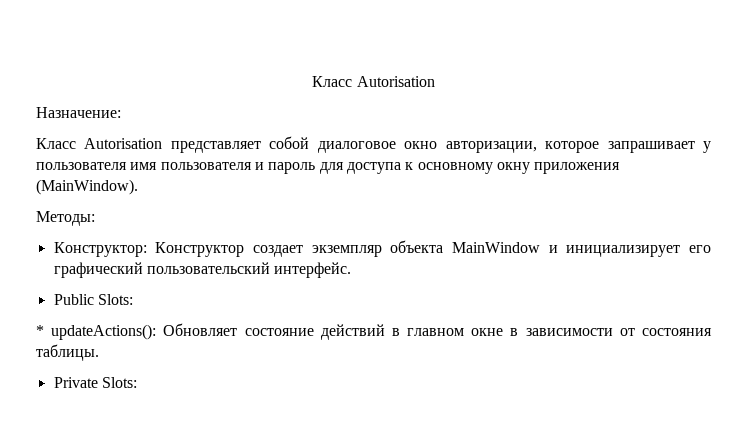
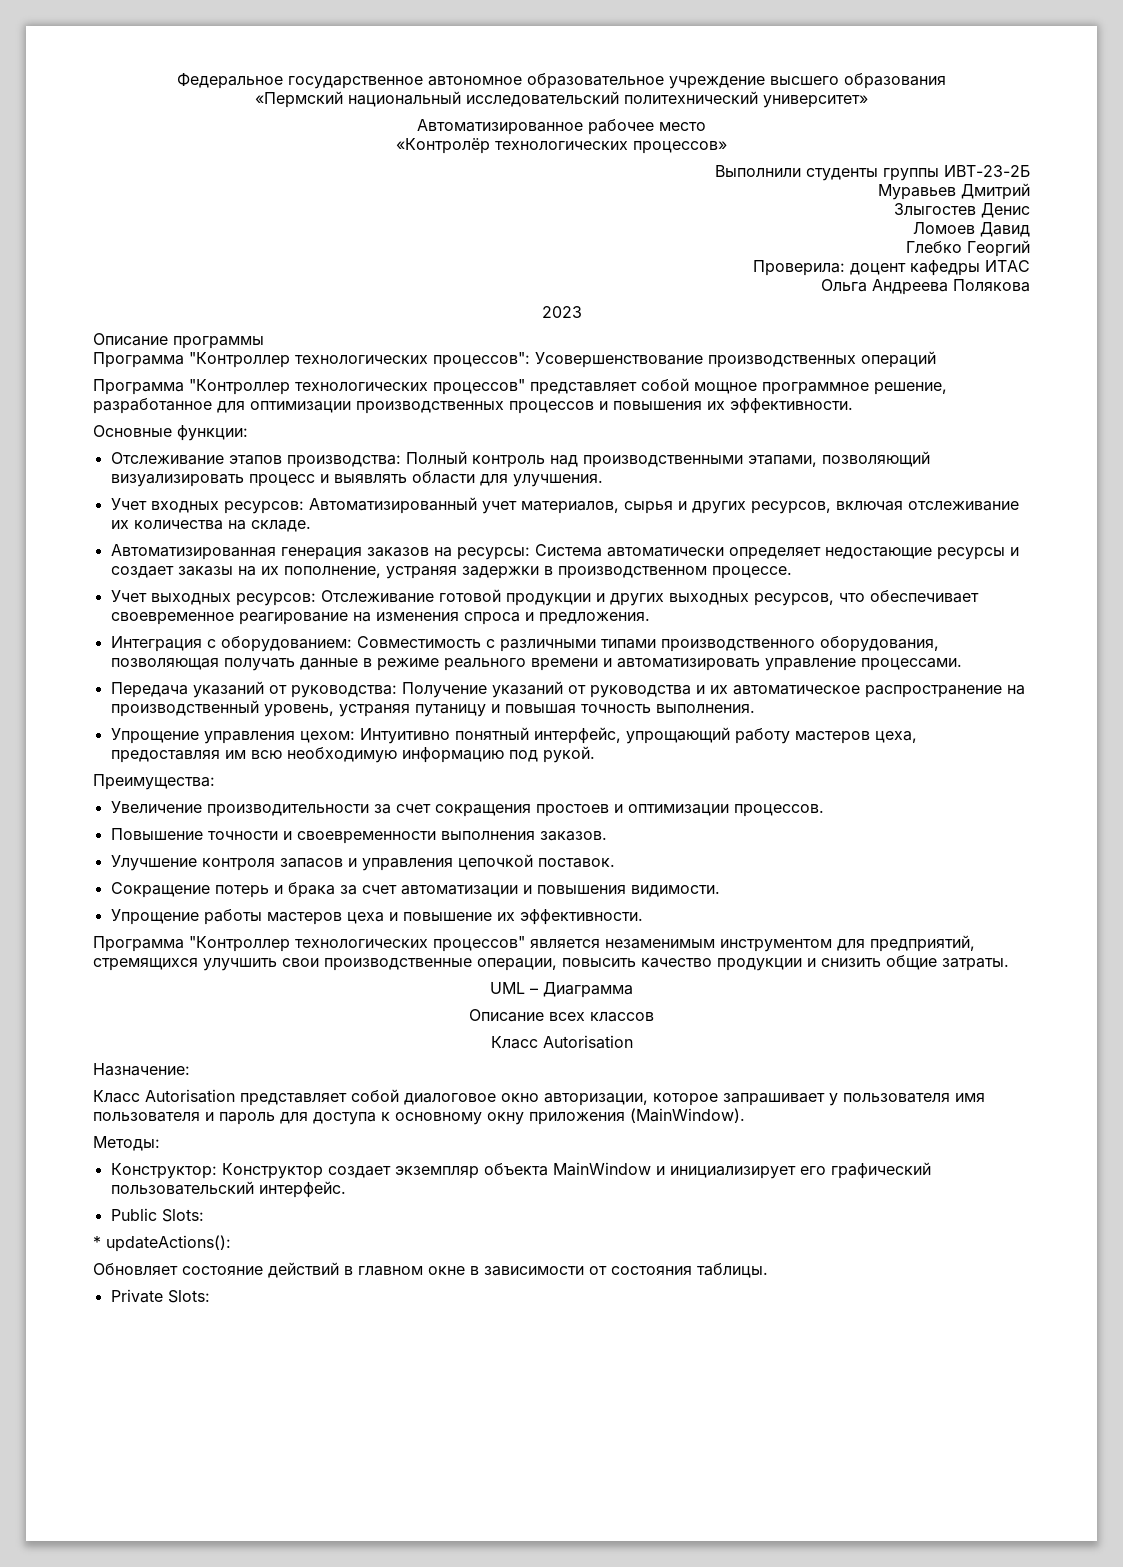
(312, 81) none -> [177,72,946,89] [255,91,868,108] [417,119,706,135] [396,138,727,154] [715,165,1030,181] [878,183,1030,200] [894,203,1030,218] [913,222,1030,237] [906,240,1030,257] [753,260,1030,276] [821,279,1030,295] [541,306,582,318] [93,333,264,349] [93,351,936,368] [93,378,947,395] [93,398,853,414] [93,425,248,441] [110,451,930,468] [110,471,603,487] [110,497,1019,514] [110,520,311,532] [110,544,1019,560] [110,566,792,579] [110,589,979,606] [110,612,650,625] [110,636,939,652] [110,658,962,671] [110,681,1025,698] [110,700,755,717] [110,727,917,744] [110,746,595,763] [93,774,215,790] [110,801,824,817] [110,828,607,844] [110,854,615,871] [110,882,720,898] [110,909,643,925] [93,935,975,952] [93,955,1009,971] [490,982,633,998] [469,1009,654,1022] Федеральное государственное автономное образовательное учреждение высшего образования // «Пермский национальный исследовательский политехнический университет» // Автоматизированное рабочее место // «Контролёр технологических процессов» // Выполнили студенты группы ИВТ-23-2Б // Муравьев Дмитрий // Злыгостев Денис // Ломоев Давид // Глебко Георгий // Проверила: доцент кафедры ИТАС // Ольга Андреева Полякова // 2023 // Описание программы // Программа "Контроллер технологических процессов": Усовершенствование производственных операций // Программа "Контроллер технологических процессов" представляет собой мощное программное решение, разработанное для оптимизации производственных процессов и повышения их эффективности. // Основные функции: // Отслеживание этапов производства: Полный контроль над производственными этапами, позволяющий визуализировать процесс и выявлять области для улучшения. // Учет входных ресурсов: Автоматизированный учет материалов, сырья и других ресурсов, включая отслеживание их количества на складе. // Автоматизированная генерация заказов на ресурсы: Система автоматически определяет недостающие ресурсы и создает заказы на их пополнение, устраняя задержки в производственном процессе. // Учет выходных ресурсов: Отслеживание готовой продукции и других выходных ресурсов, что обеспечивает своевременное реагирование на изменения спроса и предложения. // Интеграция с оборудованием: Совместимость с различными типами производственного оборудования, позволяющая получать данные в режиме реального времени и автоматизировать управление процессами. // Передача указаний от руководства: Получение указаний от руководства и их автоматическое распространение на производственный уровень, устраняя путаницу и повышая точность выполнения. // Упрощение управления цехом: Интуитивно понятный интерфейс, упрощающий работу мастеров цеха, предоставляя им всю необходимую информацию под рукой. // Преимущества: // Увеличение производительности за счет сокращения простоев и оптимизации процессов. // Повышение точности и своевременности выполнения заказов. // Улучшение контроля запасов и управления цепочкой поставок. // Сокращение потерь и брака за счет автоматизации и повышения видимости. // Упрощение работы мастеров цеха и повышение их эффективности. // Программа "Контроллер технологических процессов" является незаменимым инструментом для предприятий, стремящихся улучшить свои производственные операции, повысить качество продукции и снизить общие затраты. // UML – Диаграмма // Описание всех классов //
(157, 332) none -> (231, 1243) //

